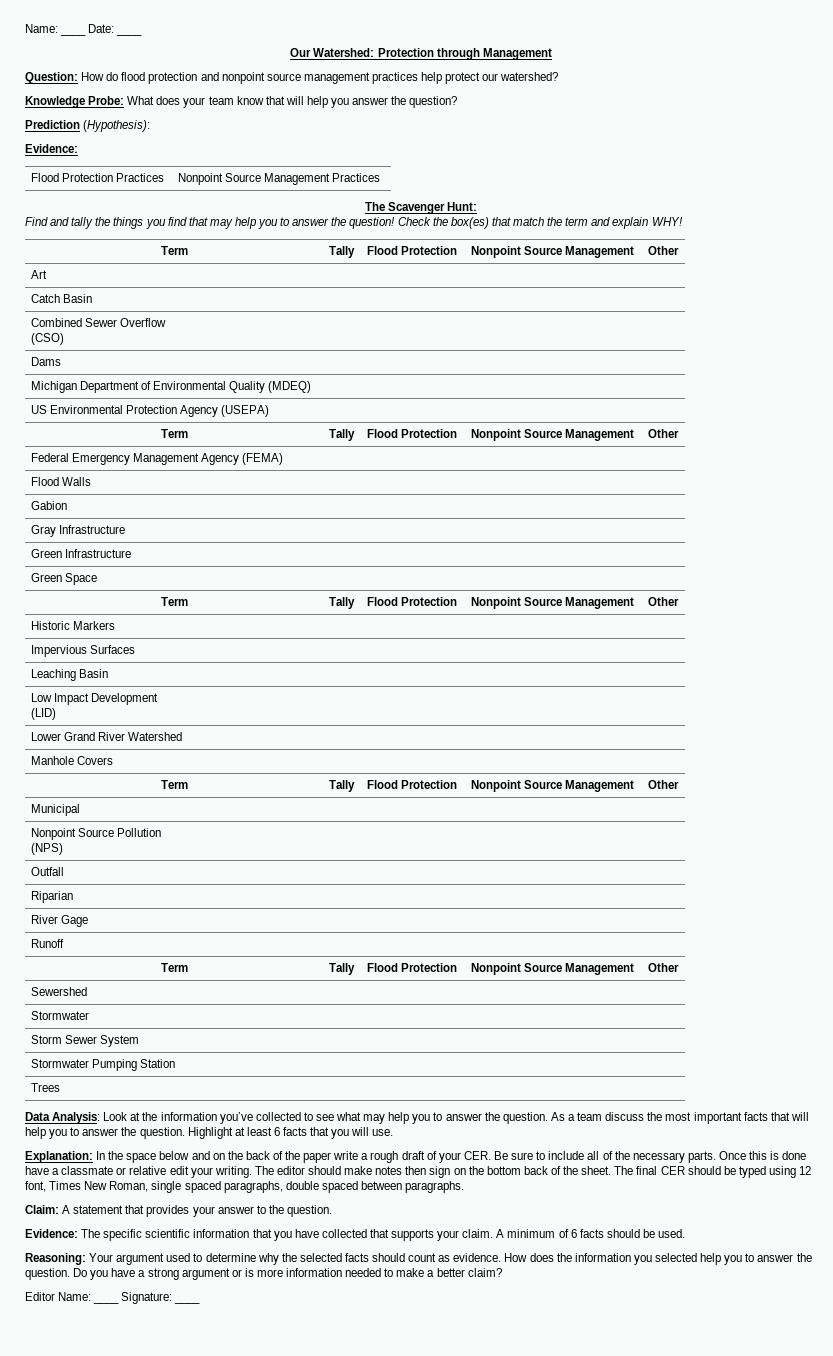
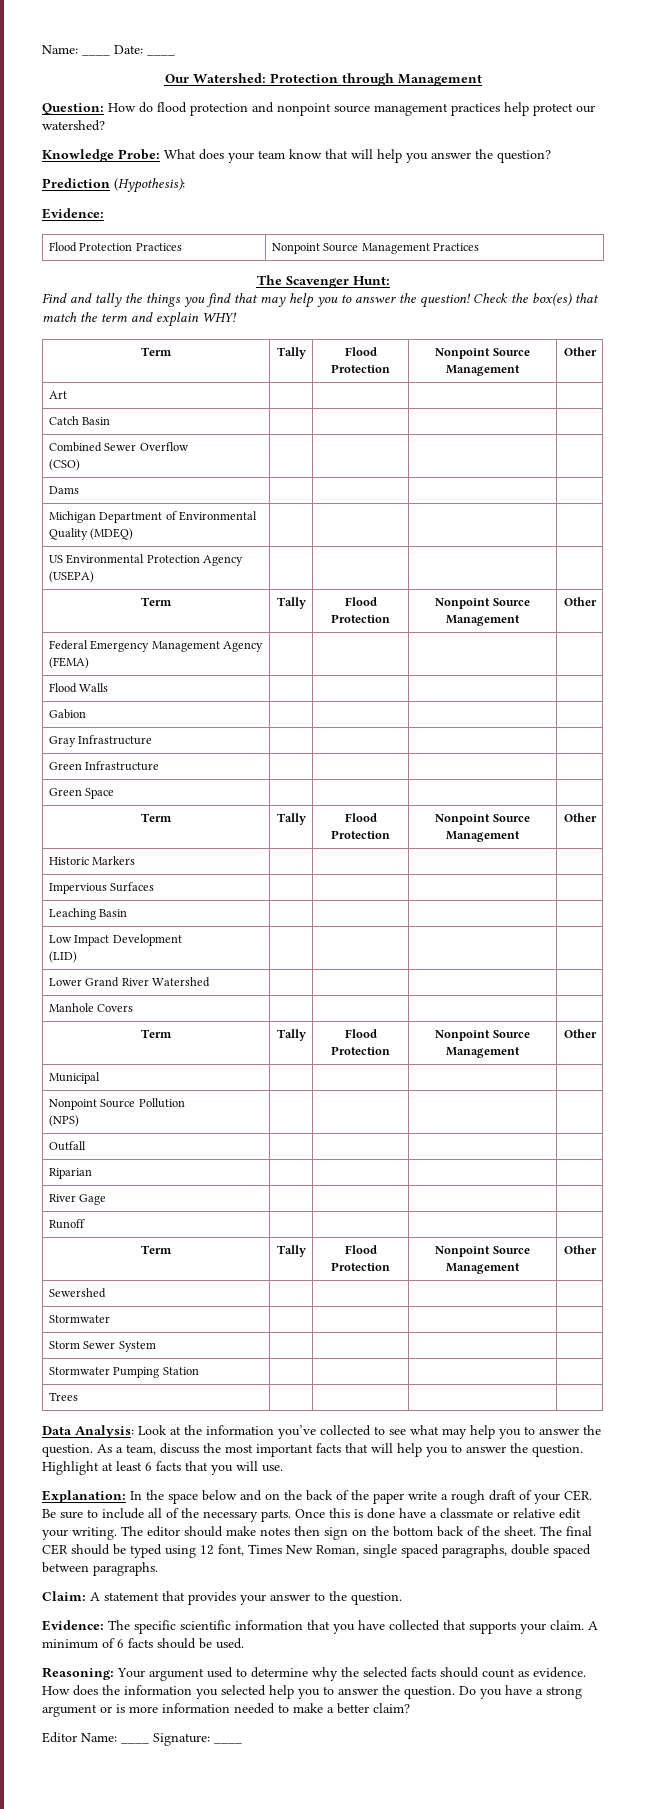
[577,1112,603,1121] team -> [126,1444,156,1455] team,

